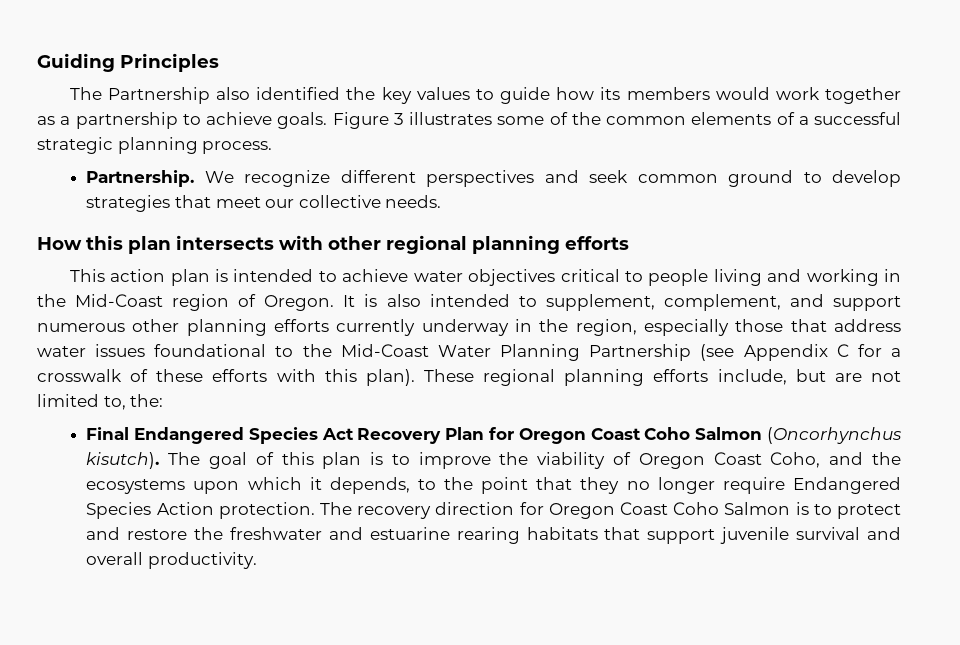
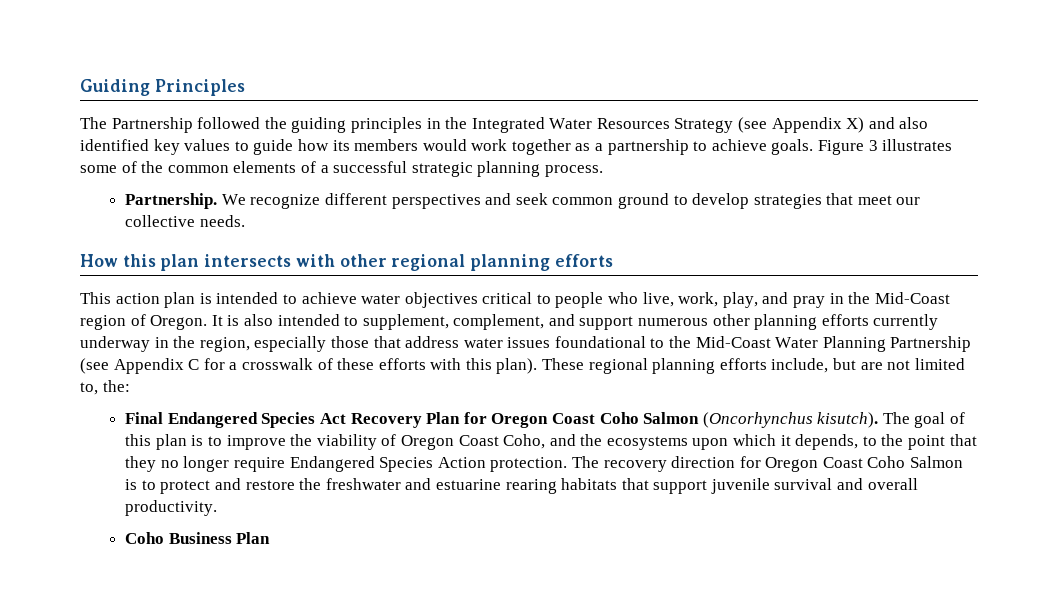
(210, 95) none -> [197,117,895,133] followed the guiding principles in the Integrated Water Resources Strategy (see Appendix X) and
[346,87,376,100] the -> (149, 145) none
[713,269,879,286] living and working -> [608,292,826,308] who live, work, play, and pray
(257, 560) none -> [125,532,271,544] // Coho Business Plan

